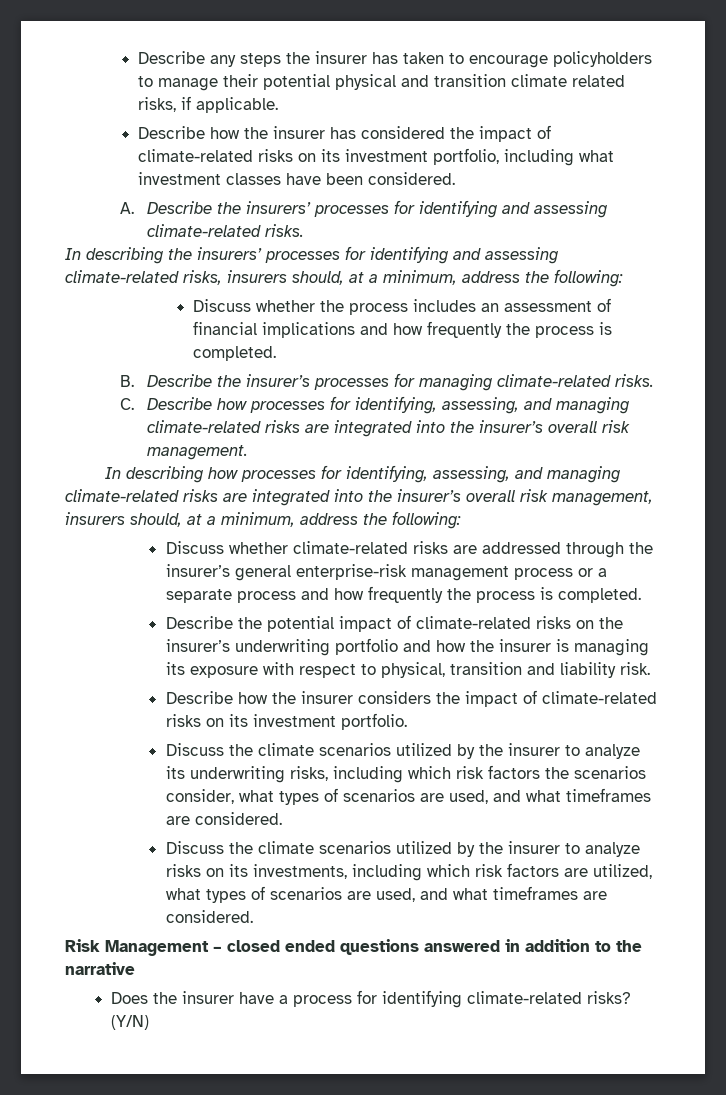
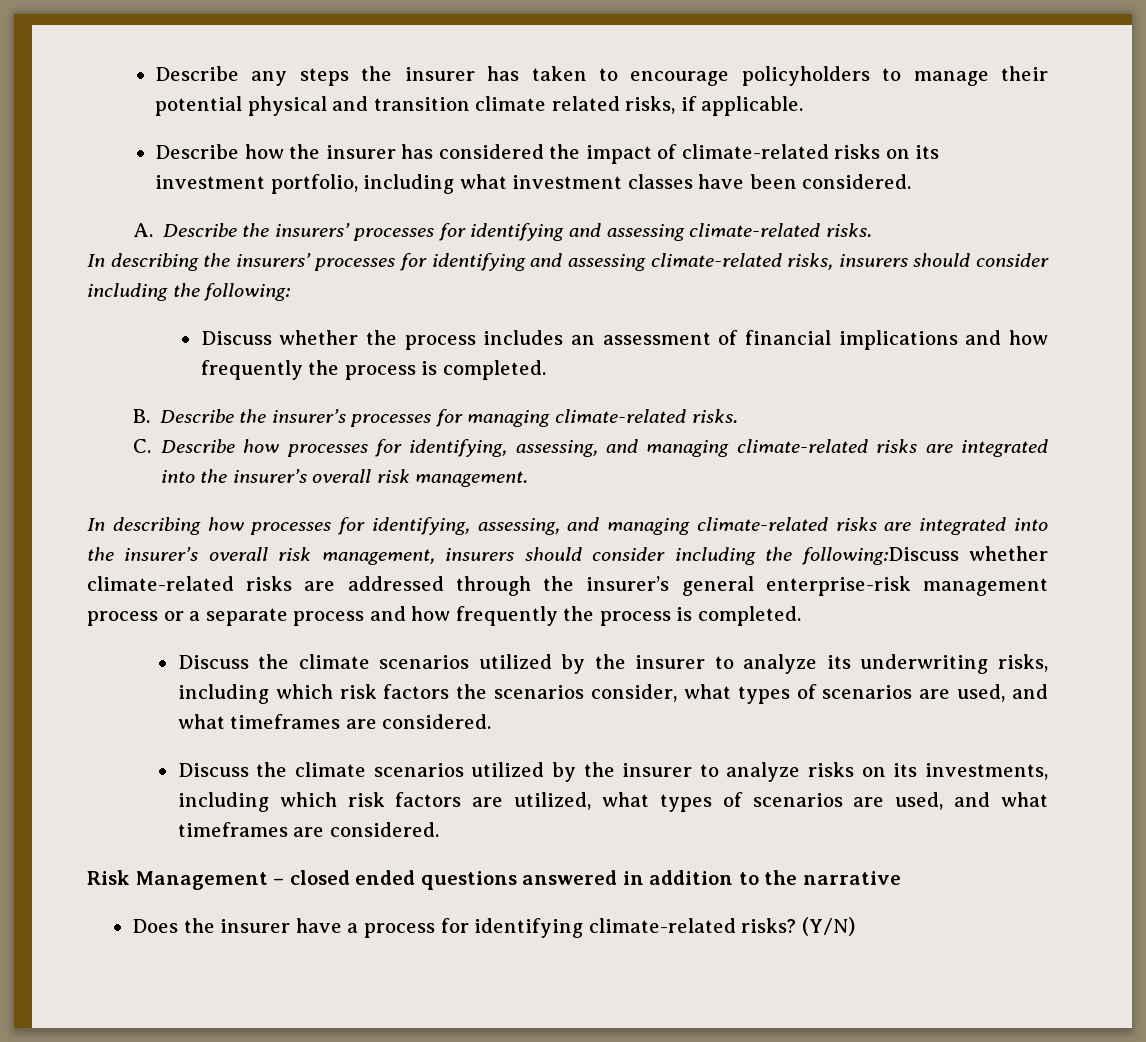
[292,270,520,285] should, at a minimum, address -> [913,253,1050,267] [87,283,168,301] should consider including
[130,511,461,529] [165,541,224,554] should, at a minimum, address the following: // Discuss -> [524,547,959,565] should consider including the following:Discuss
[165,615,623,632] [165,638,649,656] [165,662,650,678] [165,690,657,707] [165,713,407,730] // Describe the potential impact of climate-related risks on the insurer’s underwriting portfolio and how the insurer is managing its exposure with respect to physical, transition and liability risk. // Describe how the insurer considers the impact of climate-related risks on its investment portfolio. -> (801, 616) none

